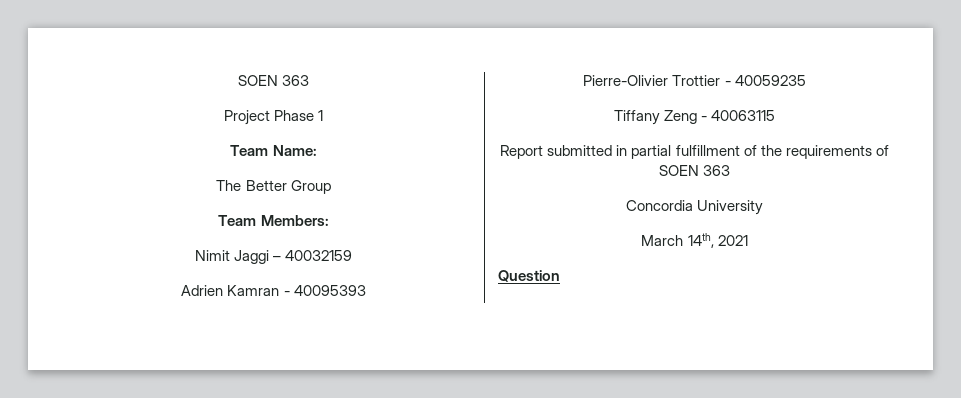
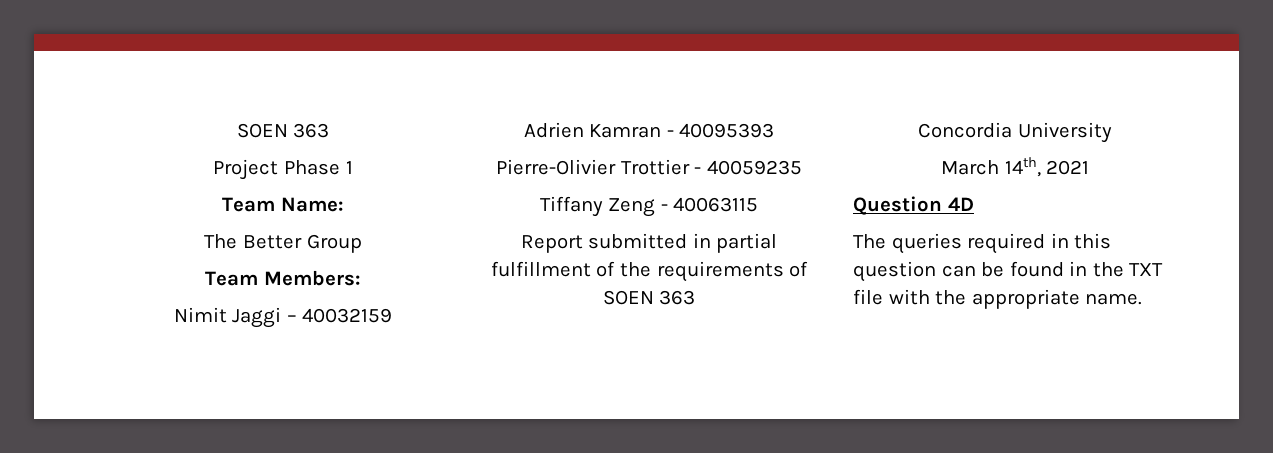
(560, 276) none -> [947,197,974,211] [853,233,1112,254] [853,261,1164,282] [853,289,1143,309] 4D // The queries required in this question can be found in the TXT file with the appropriate name.

